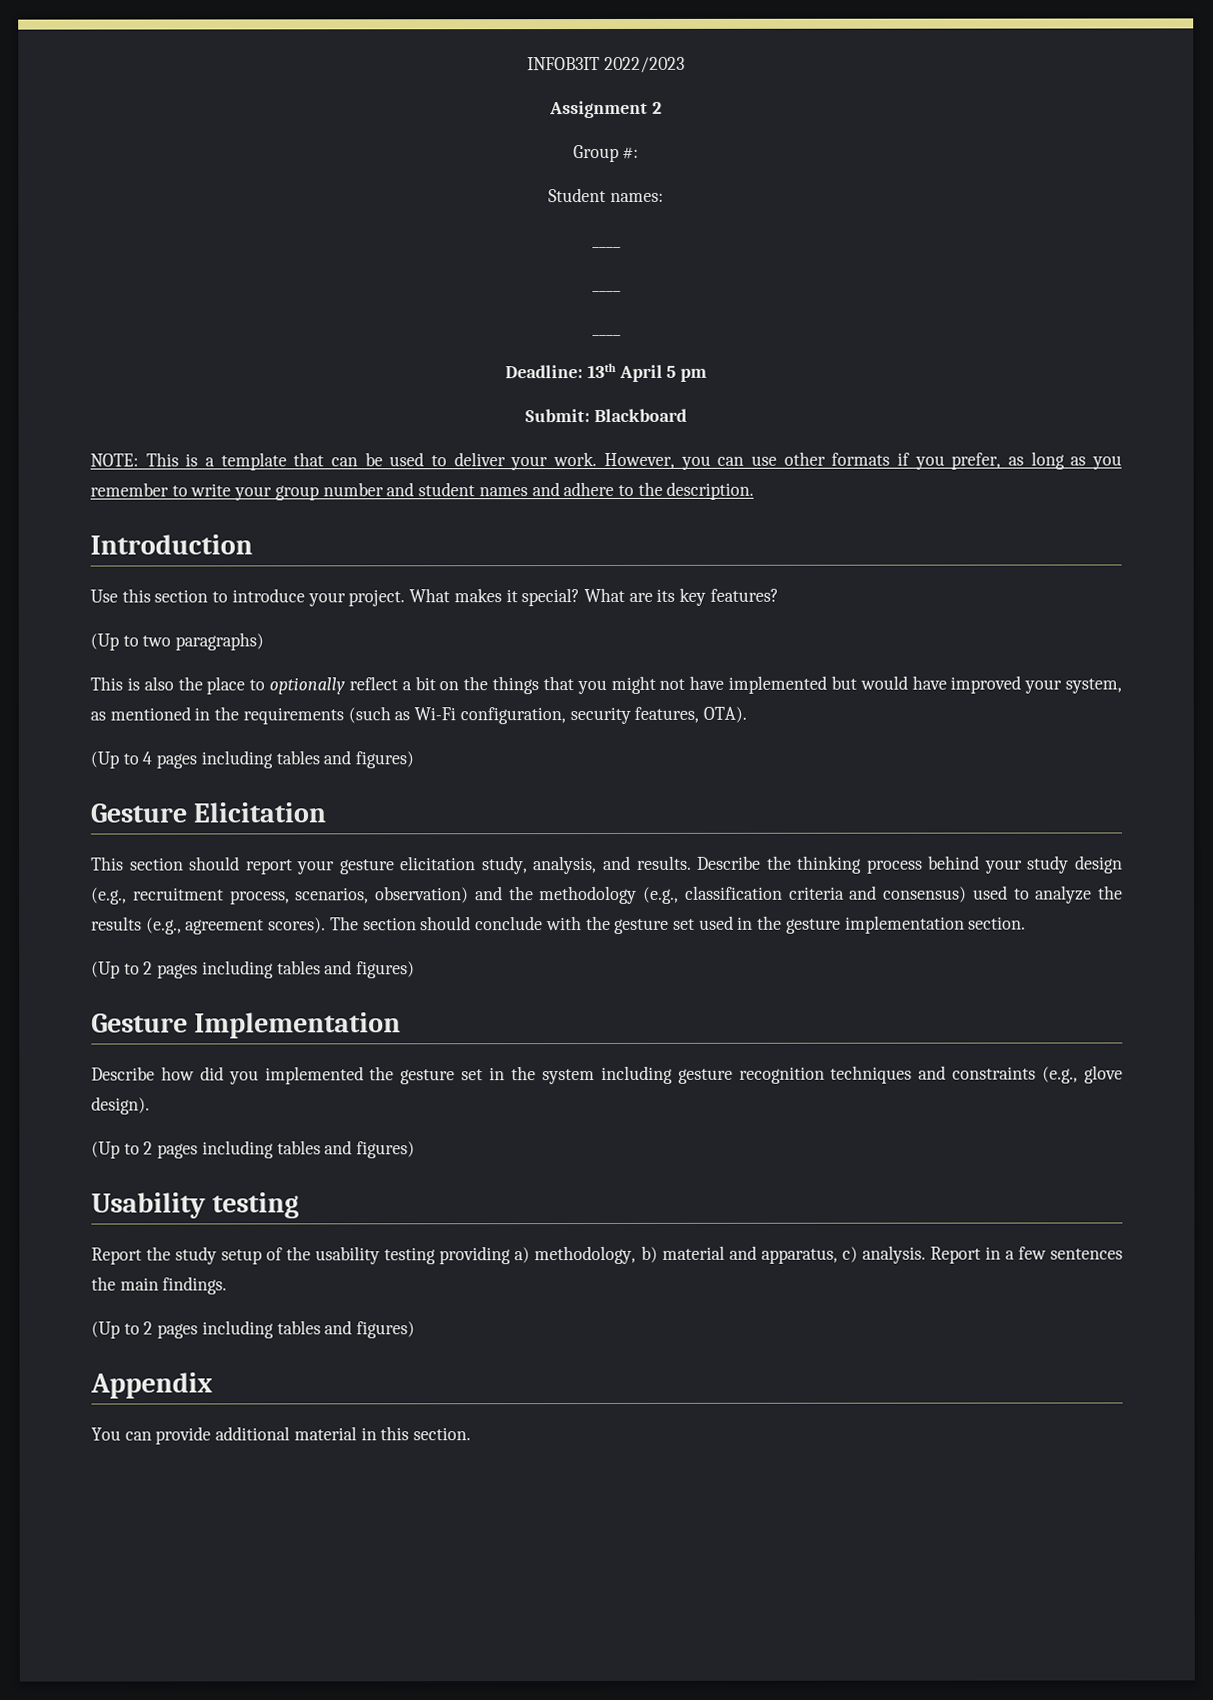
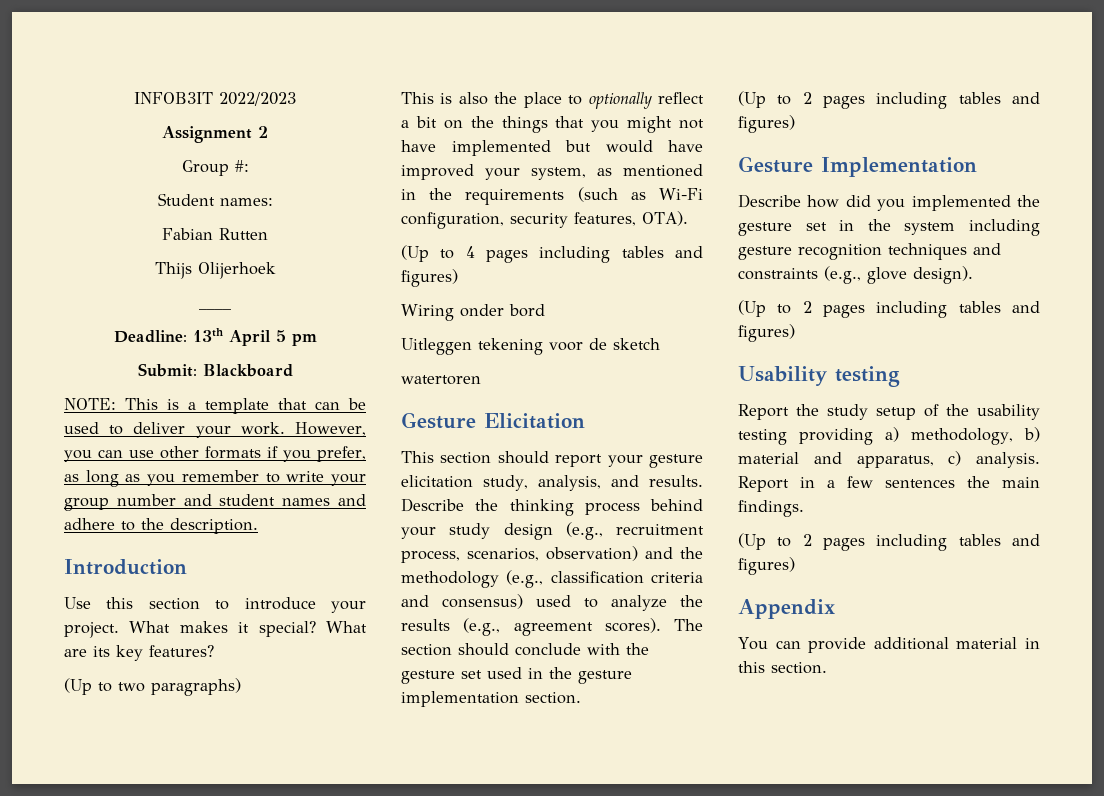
[591,245,621,249] [591,289,621,293] ____ // ____ -> [162,228,268,240] [154,262,276,279] Fabian Rutten // Thijs Olijerhoek
(415, 760) none -> [401,304,545,321] [401,338,660,355] [401,375,481,385] // Wiring onder bord // Uitleggen tekening voor de sketch // watertoren

